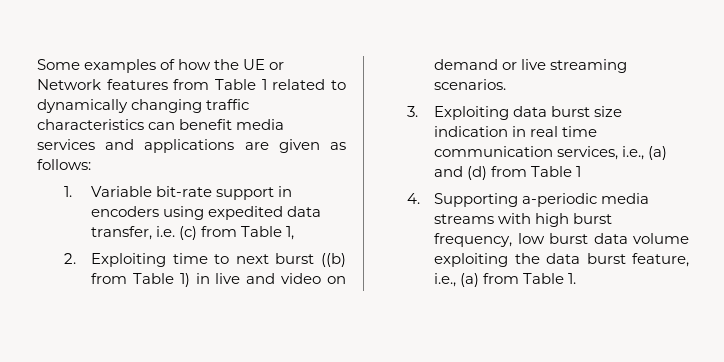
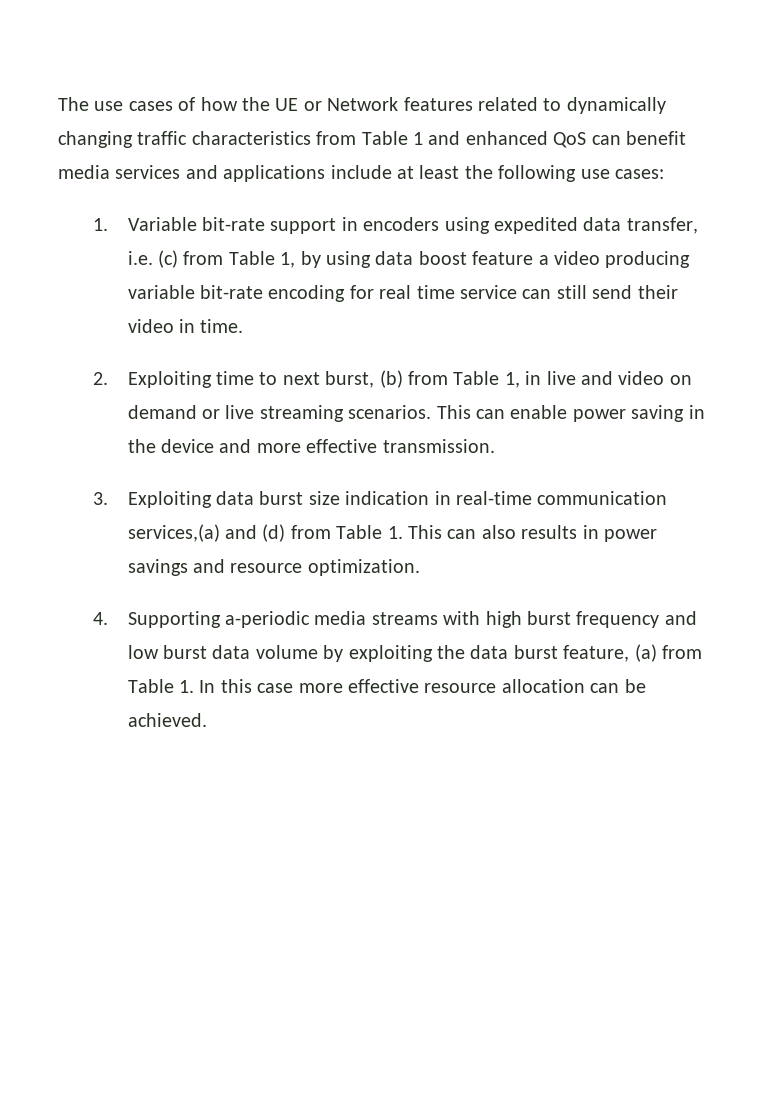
[37,59,157,73] Some examples -> [58,97,173,111] The use cases
[173,79,267,90] from Table 1 -> (473, 104) none
(144, 124) none -> [316,131,587,148] from Table 1 and enhanced QoS
[244,139,346,153] [37,159,91,170] are given as follows: -> [330,165,664,182] include at least the following use cases:
(295, 233) none -> [300,251,691,268] [127,285,678,302] [127,319,244,333] by using data boost feature a video producing variable bit-rate encoding for real time service can still send their video in time.
[275,253,346,267] [91,273,190,287] burst ((b) from Table 1) -> [325,370,520,388] burst, (b) from Table 1,
(507, 84) none -> [436,405,705,422] [127,439,495,453] This can enable power saving in the device and more effective transmission.
[530,126,598,137] [434,146,668,160] [434,166,582,180] real time communication services, i.e., (a) and (d) from Table 1 -> [456,491,668,505] [127,524,658,542] [127,559,420,576] real-time communication services,(a) and (d) from Table 1. This can also results in power savings and resource optimization.
[434,233,513,247] frequency, -> [576,611,697,628] frequency and
(689, 238) none -> [323,645,344,662] by
[434,273,457,287] i.e., -> (630, 653) none
(577, 278) none -> [199,679,646,693] [127,713,207,727] In this case more effective resource allocation can be achieved.

